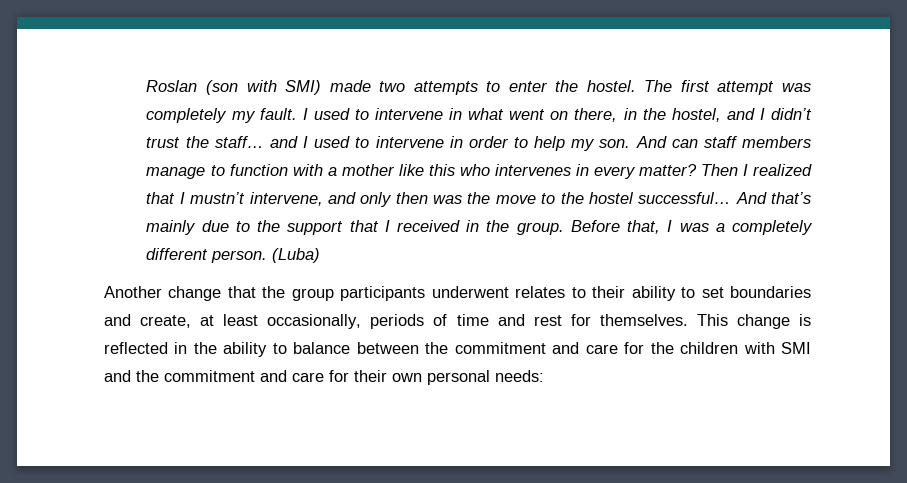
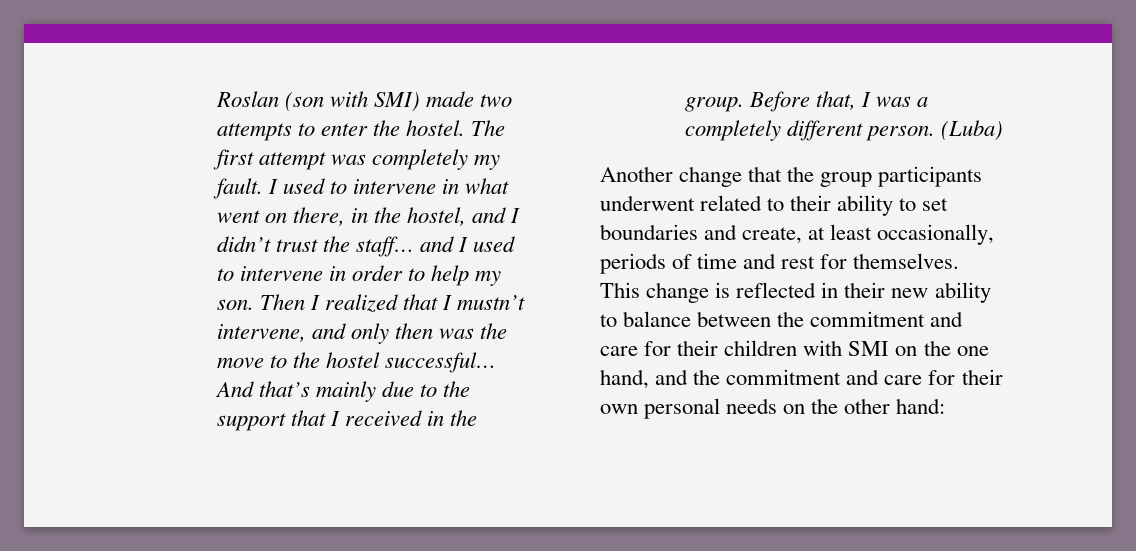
[635,136,811,148] [146,164,697,179] And can staff members manage to function with a mother like this who intervenes in every matter? -> (254, 304) none
[515,286,566,298] relates -> [700,195,763,211] related
[193,342,217,354] the -> [844,282,929,298] their new
[650,342,674,354] the -> [677,340,719,356] their
(811, 348) none -> [895,340,989,356] [600,369,649,389] on the one hand,
[495,370,544,382] needs: -> [726,398,946,414] needs on the other hand:

